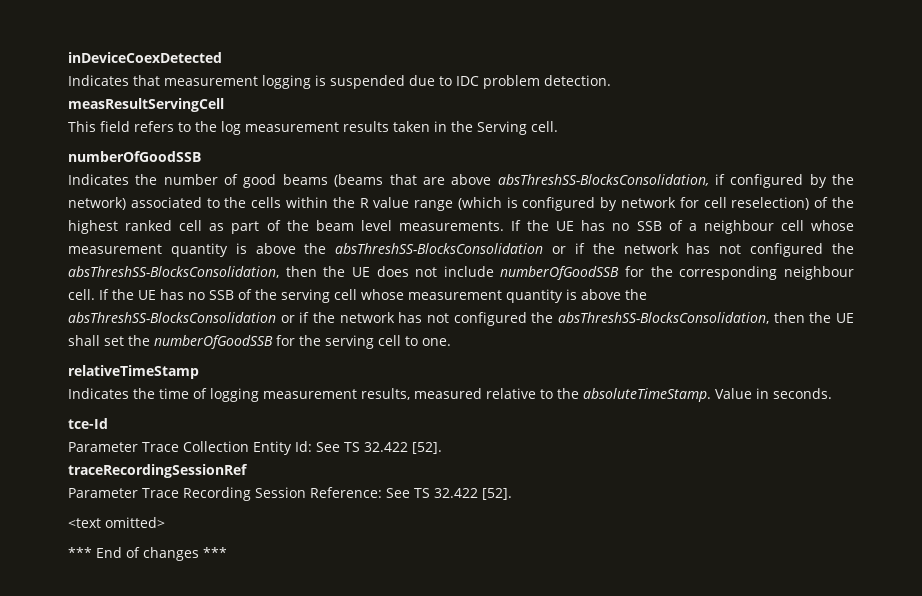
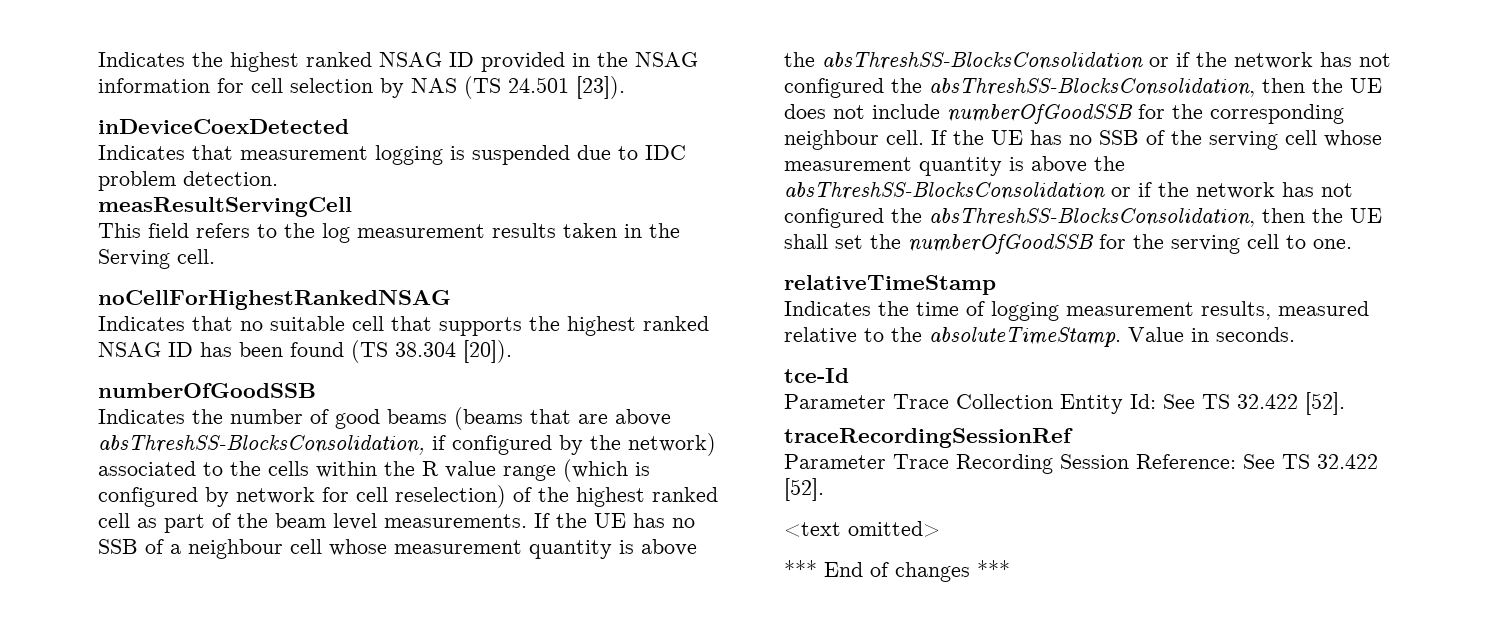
(68, 57) none -> [98,52,698,72] [98,76,625,99] Indicates the highest ranked NSAG ID provided in the NSAG information for cell selection by NAS (TS 24.501 [23]). //
(558, 126) none -> [98,290,451,310] [98,316,709,336] [98,340,512,363] // noCellForHighestRankedNSAG // Indicates that no suitable cell that supports the highest ranked NSAG ID has been found (TS 38.304 [20]).

